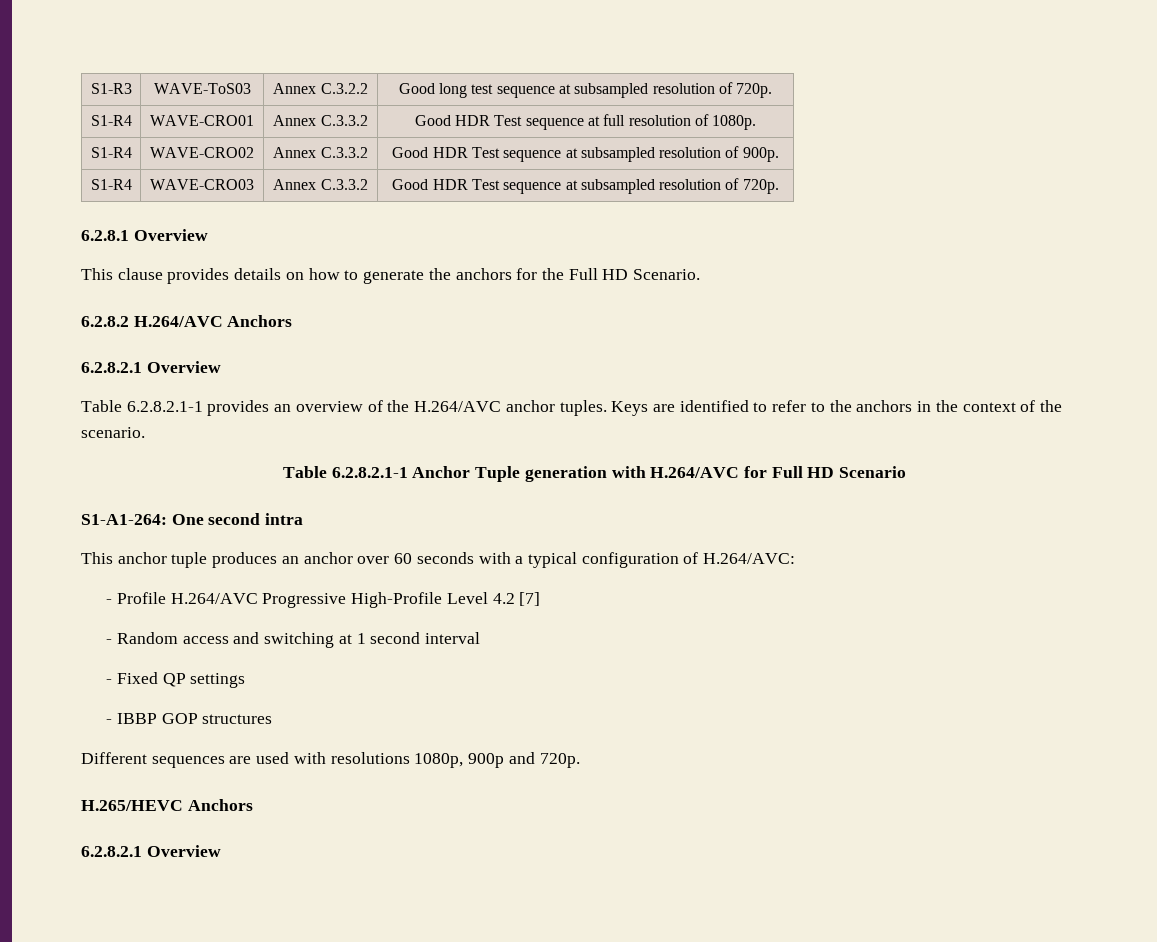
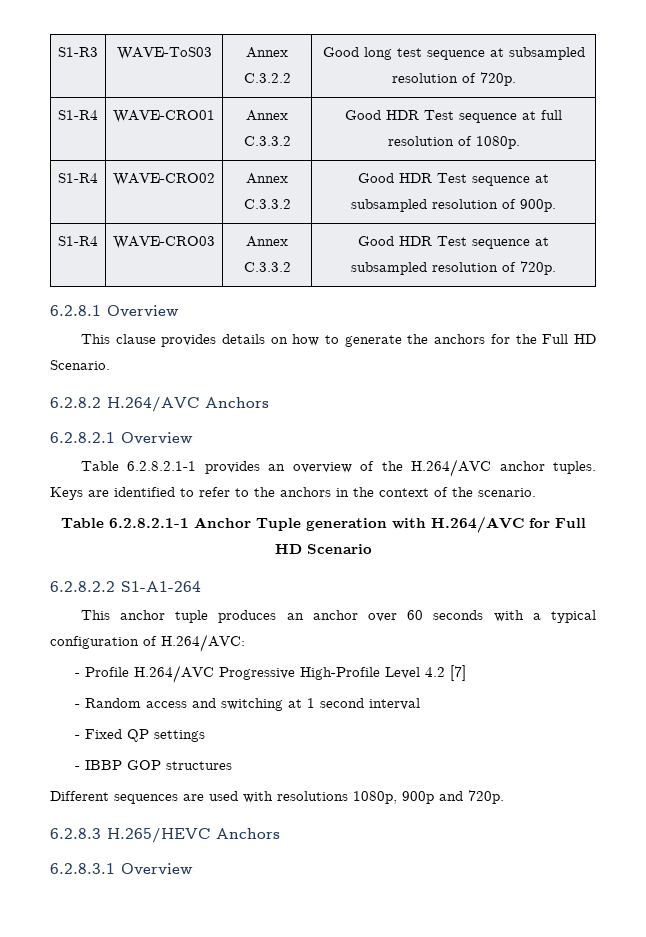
[81,513,304,525] S1-A1-264: One second intra -> [50,581,201,592] 6.2.8.2.2 S1-A1-264
(580, 760) none -> [50,828,101,839] 6.2.8.3
[81,846,142,857] 6.2.8.2.1 -> [50,863,115,874] 6.2.8.3.1

